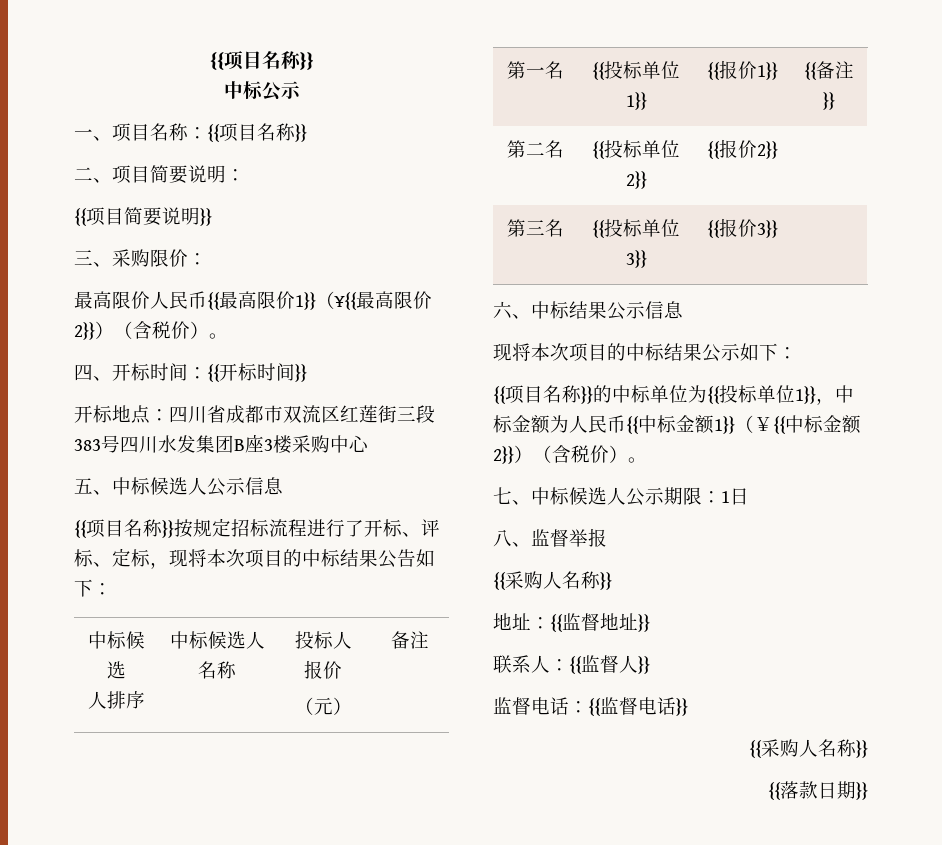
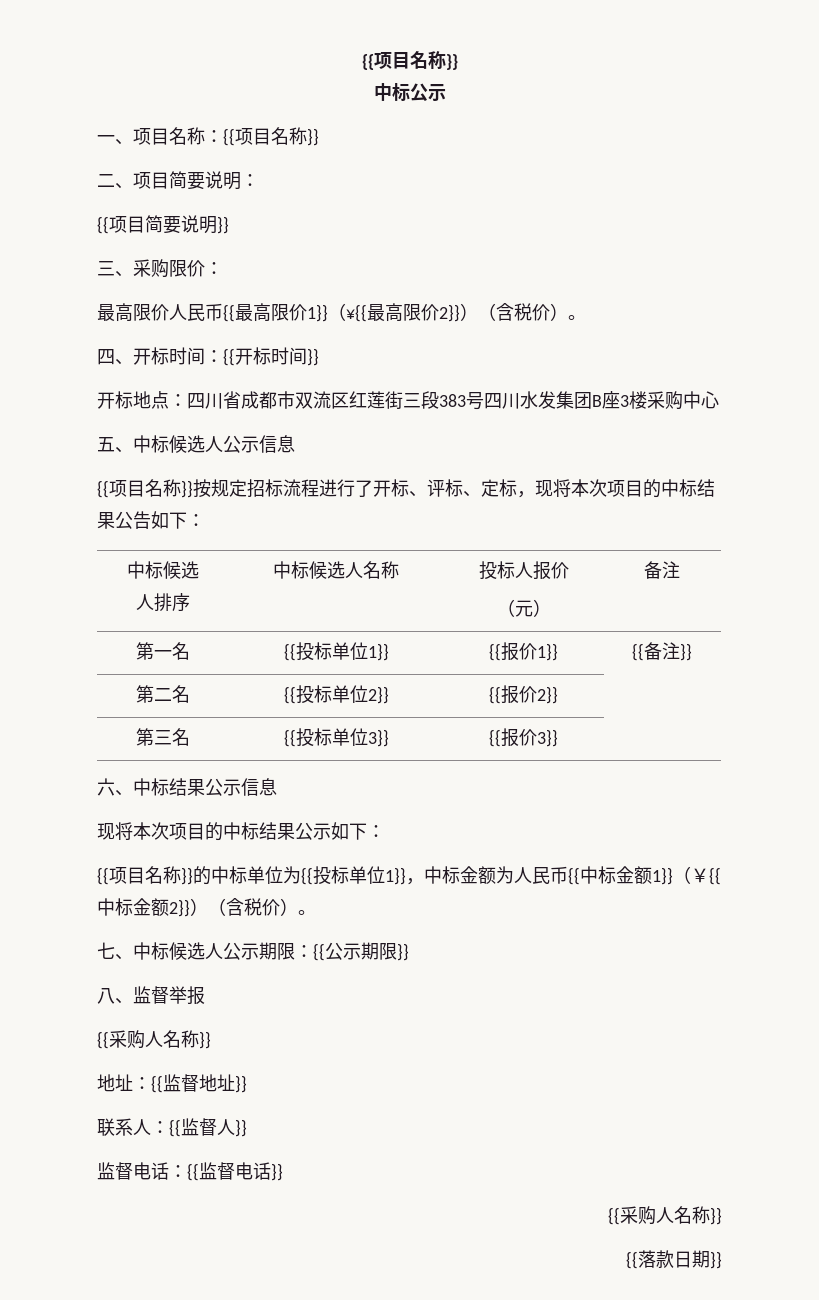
[721,488,749,505] 1日 -> [313,942,409,961] {{公示期限}}

